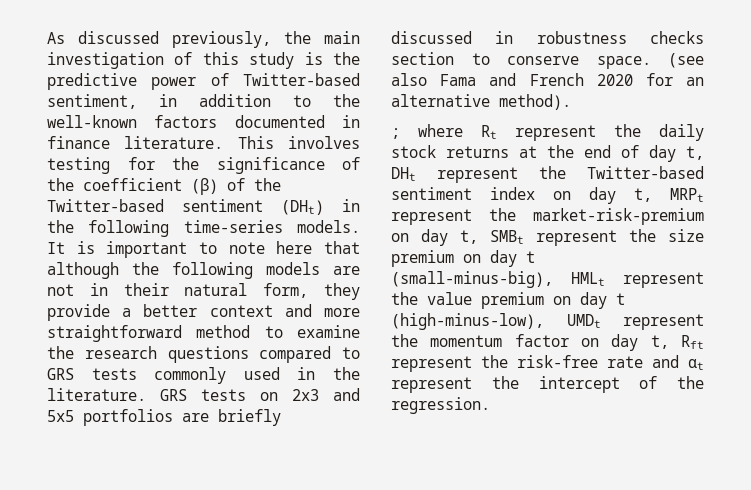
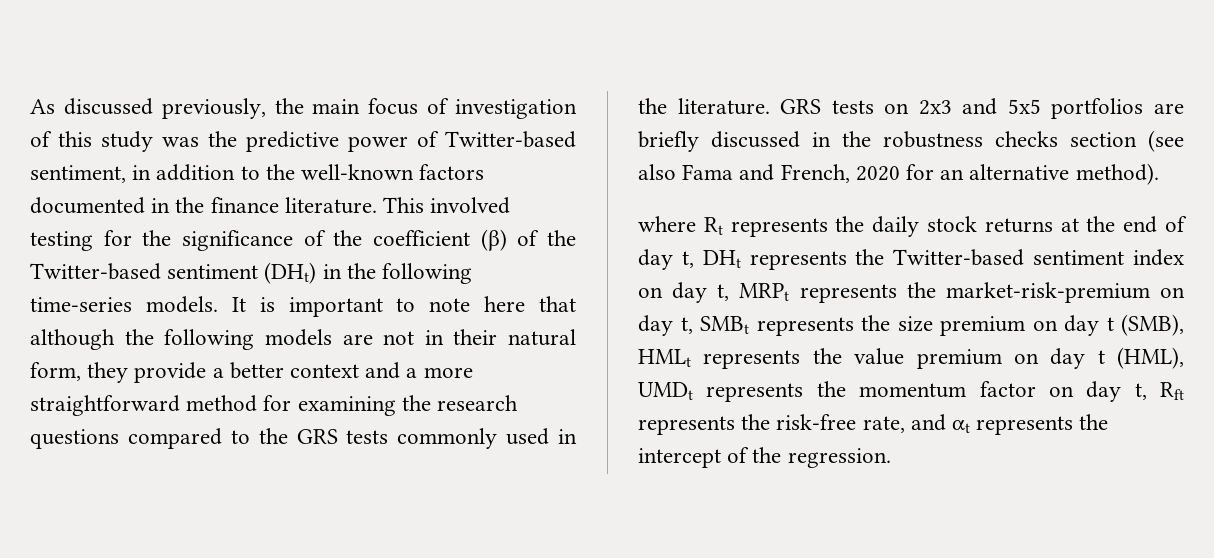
(360, 37) none -> [368,98,450,115] focus of
[304,52,323,65] is -> [161,137,199,147] was
(360, 121) none -> [175,197,205,213] the
[288,136,360,149] involves -> [430,197,511,214] involved
(312, 310) none -> [406,368,418,378] a
[264,325,360,338] to examine -> [263,395,396,416] for examining
(360, 353) none -> [258,428,288,444] the
(514, 37) none -> [842,131,871,147] the
[471,53,651,69] to conserve space. -> (1137, 139) none
[529,73,584,86] French -> [780,164,850,183] French,
[391,128,400,139] ; -> (1159, 174) none
[515,125,596,141] represent -> [730,218,828,237] represents
[437,167,518,183] represent -> [749,251,847,270] represents
[391,209,472,225] represent -> [799,284,897,303] represents
[536,230,617,246] represent -> [756,317,854,336] represents
[391,271,704,288] (small-minus-big), HMLt represent -> [1121,314,1184,336] [638,349,801,369] (SMB), HMLt represents
[391,313,704,330] (high-minus-low), UMDt represent -> [1117,347,1184,369] [638,382,804,402] (HML), UMDt represents
[391,356,472,372] represent -> [638,416,735,435] represents
[607,356,643,368] rate -> [862,416,905,433] rate,
[391,377,472,393] represent -> [976,416,1074,435] represents

